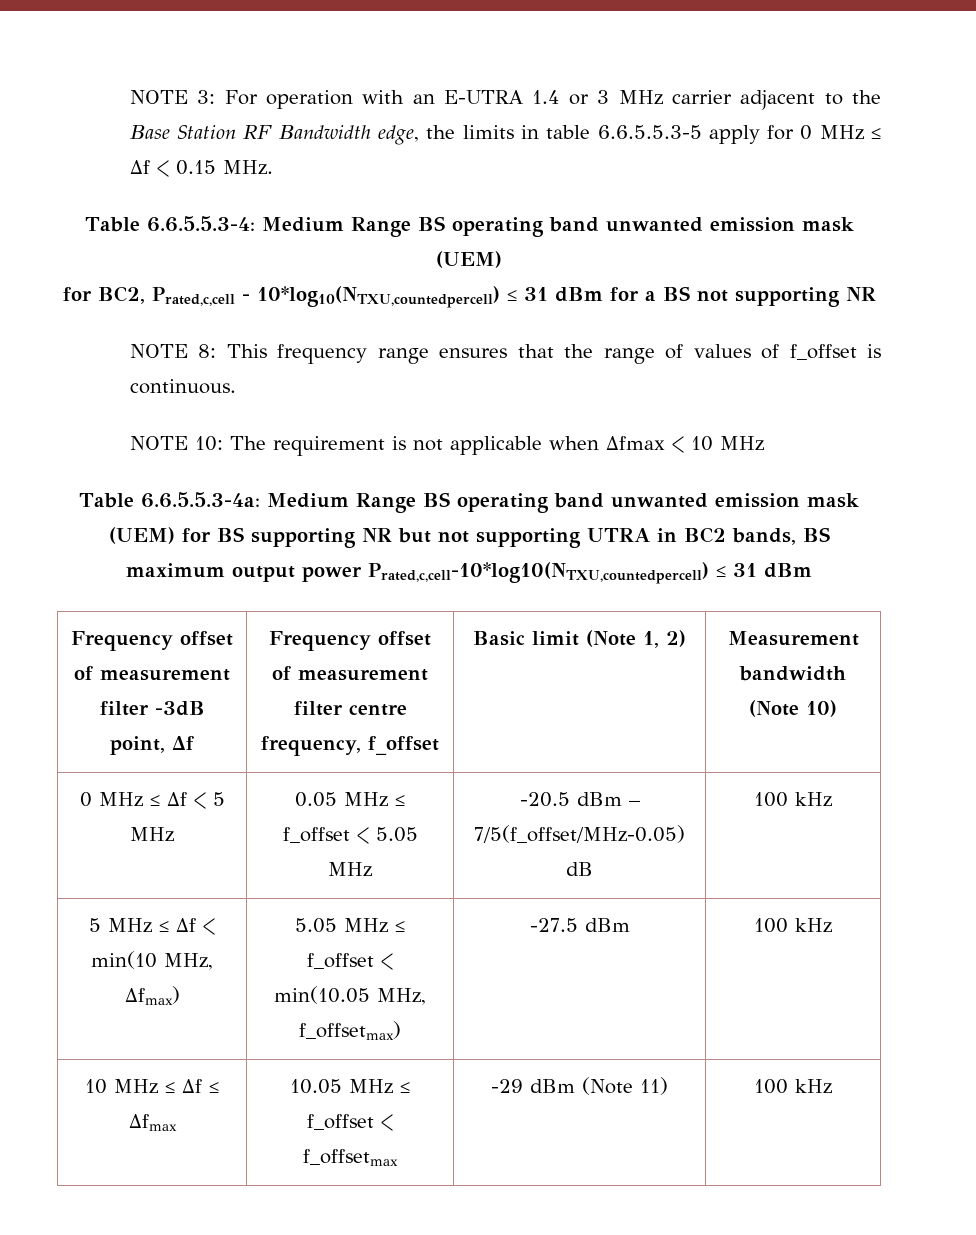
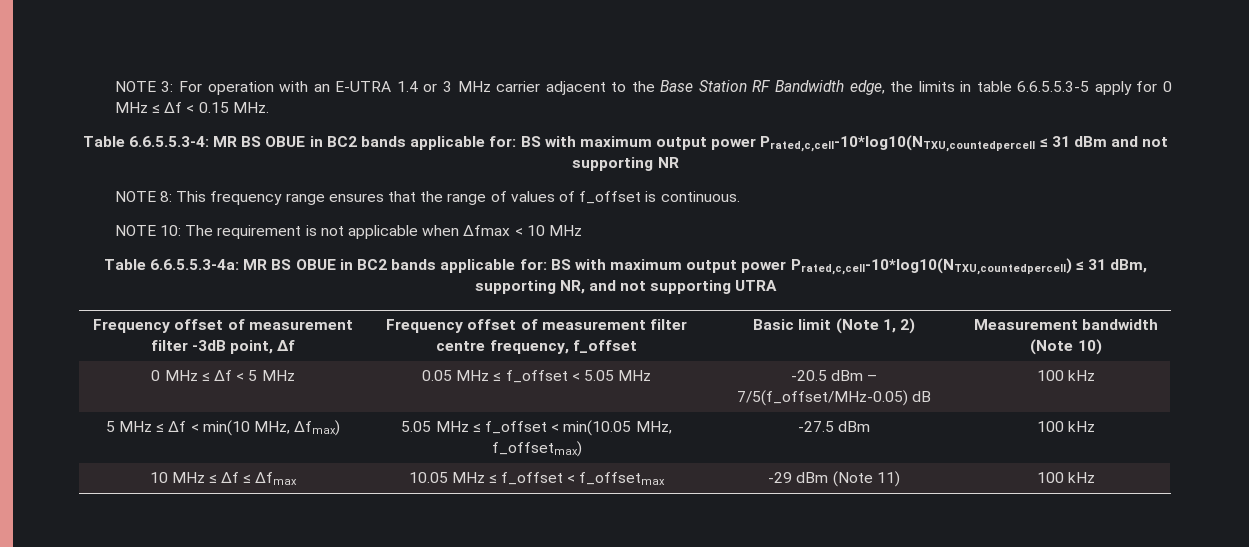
[261,216,854,237] [436,251,502,268] [62,286,690,308] Medium Range BS operating band unwanted emission mask (UEM) // for BC2, Prated,c,cell - 10*log10(NTXU,countedpercell) ≤ 31 dBm for a BS -> [213,135,1139,152] MR BS OBUE in BC2 bands applicable for: BS with maximum output power Prated,c,cell-10*log10(NTXU,countedpercell ≤ 31 dBm and
[266,492,859,513] [108,527,830,548] Medium Range BS operating band unwanted emission mask (UEM) for BS supporting NR but not supporting UTRA in BC2 bands, BS -> [243,259,606,273] MR BS OBUE in BC2 bands applicable for: BS with
[764,563,812,578] dBm -> [1110,259,1148,273] [474,280,778,294] dBm, supporting NR, and not supporting UTRA

